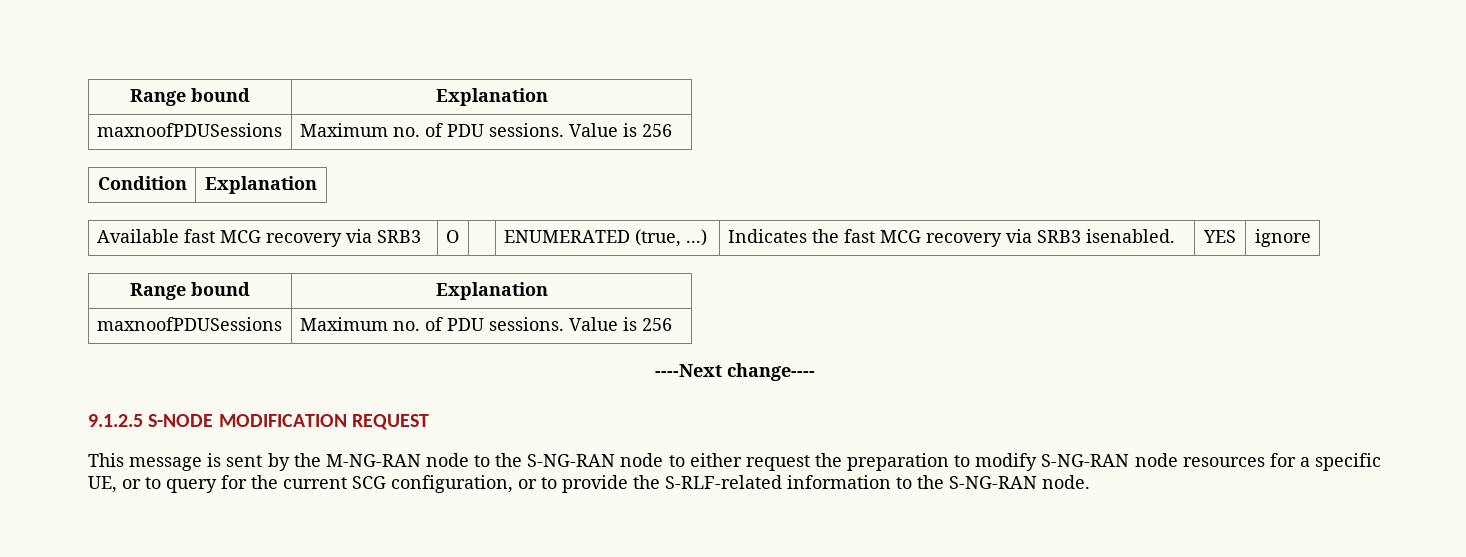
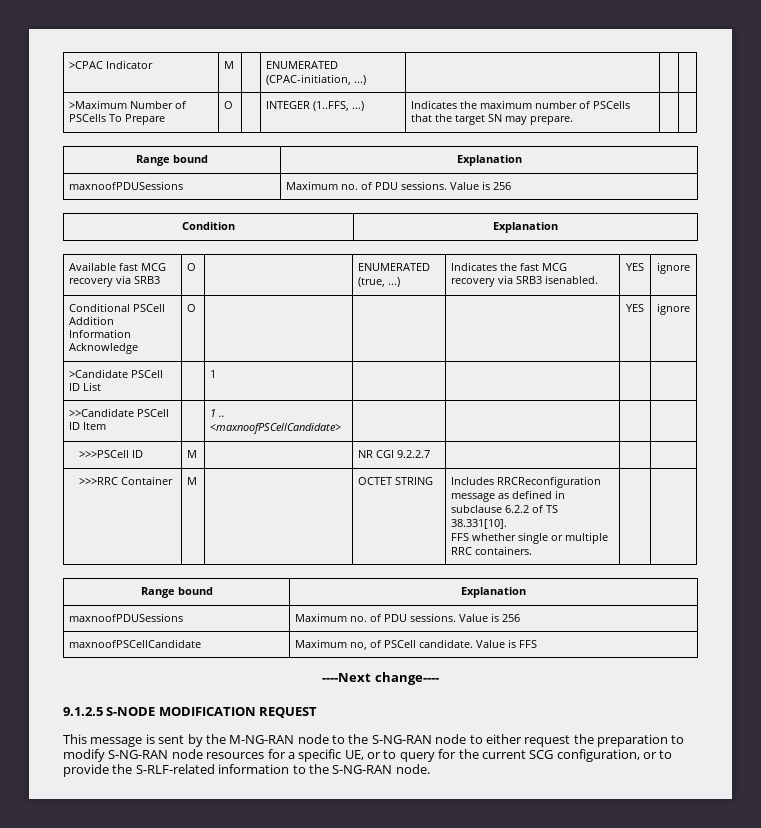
(130, 97) none -> [69,60,154,69] [224,61,235,69] [266,61,339,69] [266,74,367,85] [69,100,188,109] [69,114,166,125] [224,101,234,109] [266,101,365,111] [411,100,631,109] [411,114,574,125] >CPAC Indicator | M | | ENUMERATED (CPAC-initiation, ...) | | | // >Maximum Number of PSCells To Prepare | O | | INTEGER (1..FFS, ...) | Indicates the maximum number of PSCells that the target SN may prepare. | | //
(1311, 238) none -> [69,303,166,312] [69,316,115,325] [69,329,132,338] [69,343,139,354] [187,304,197,312] [626,304,644,312] [657,303,690,315] [69,369,164,378] [69,382,102,391] [210,370,217,378] [69,408,170,417] [69,422,107,430] [210,409,226,417] [210,423,342,434] [79,450,144,458] [187,450,198,458] [358,450,431,458] [79,476,174,485] [187,477,198,485] [358,477,434,485] [451,476,602,488] [451,490,566,502] [451,505,559,513] [451,519,508,529] [451,532,609,544] [451,546,533,555] // Conditional PSCell Addition Information Acknowledge | O | | | | YES | ignore // >Candidate PSCell ID List | | 1 | | | | // >>Candidate PSCell ID Item | | 1 .. <maxnoofPSCellCandidate> | | | | // >>>PSCell ID | M | | NR CGI 9.2.2.7 | | | // >>>RRC Container | M | | OCTET STRING | Includes RRCReconfiguration message as defined in subclause 6.2.2 of TS 38.331[10]. // FFS whether single or multiple RRC containers. | |
(672, 324) none -> [69,639,202,648] [295,639,538,650] // maxnoofPSCellCandidate | Maximum no, of PSCell candidate. Value is FFS

